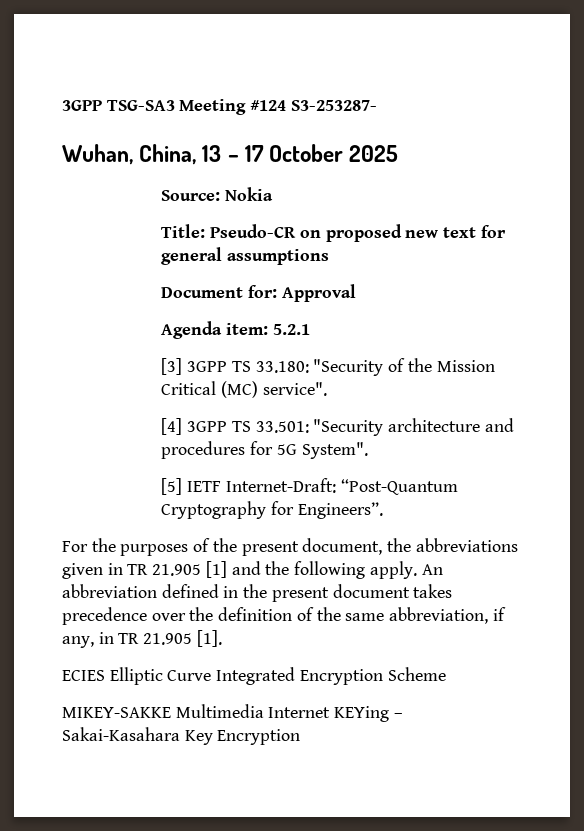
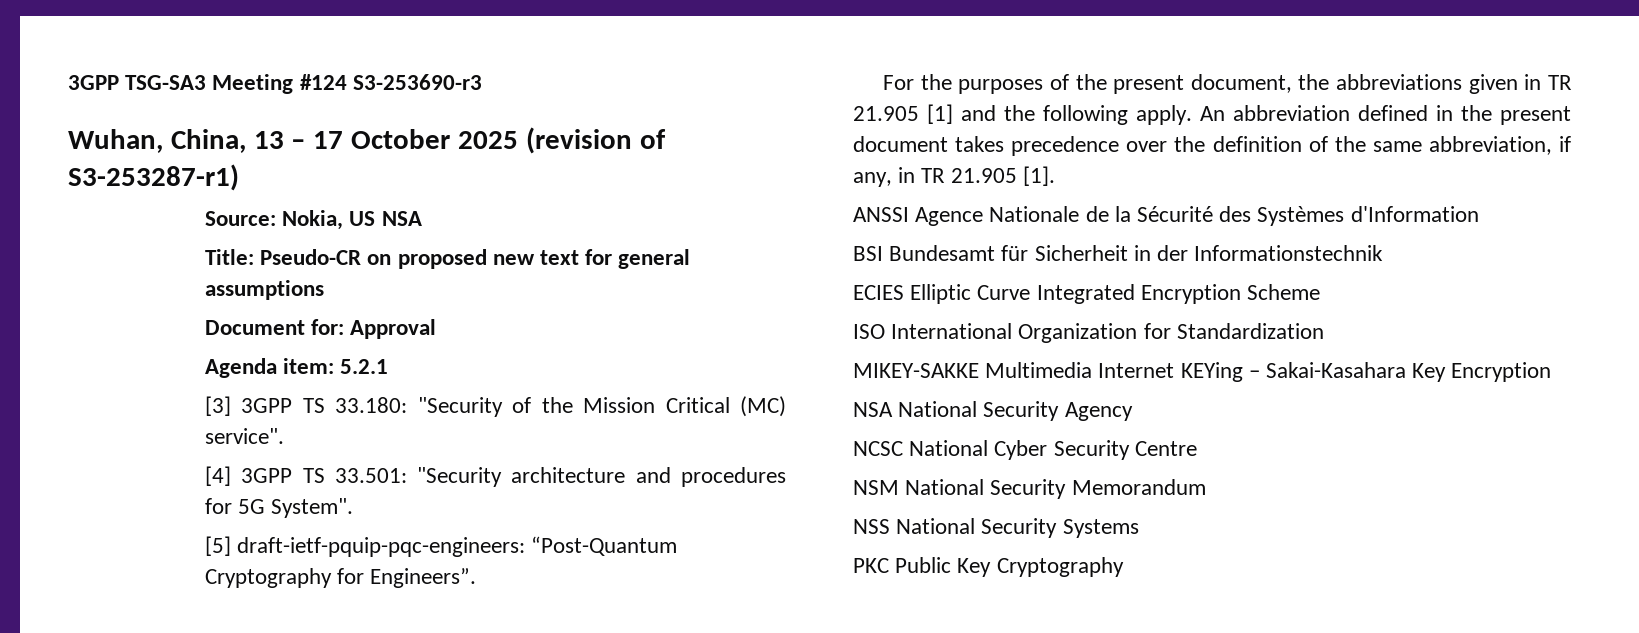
[290,100,377,111] S3-253287- -> [352,74,482,90] S3-253690-r3
[161,187,274,201] // Source: Nokia -> [525,127,666,154] [68,164,239,191] [204,210,422,230] (revision of S3-253287-r1) // Source: Nokia, US NSA
[187,478,336,493] IETF Internet-Draft: -> [237,537,526,557] draft-ietf-pquip-pqc-engineers:
(222, 638) none -> [853,206,1479,226] [853,245,1384,261] // ANSSI Agence Nationale de la Sécurité des Systèmes d'Information // BSI Bundesamt für Sicherheit in der Informationstechnik
(446, 674) none -> [853,323,1324,343] // ISO International Organization for Standardization
(301, 737) none -> [853,401,1133,421] [853,440,1197,460] [853,479,1206,499] [853,518,1139,538] [853,557,1124,577] // NSA National Security Agency // NCSC National Cyber Security Centre // NSM National Security Memorandum // NSS National Security Systems // PKC Public Key Cryptography

